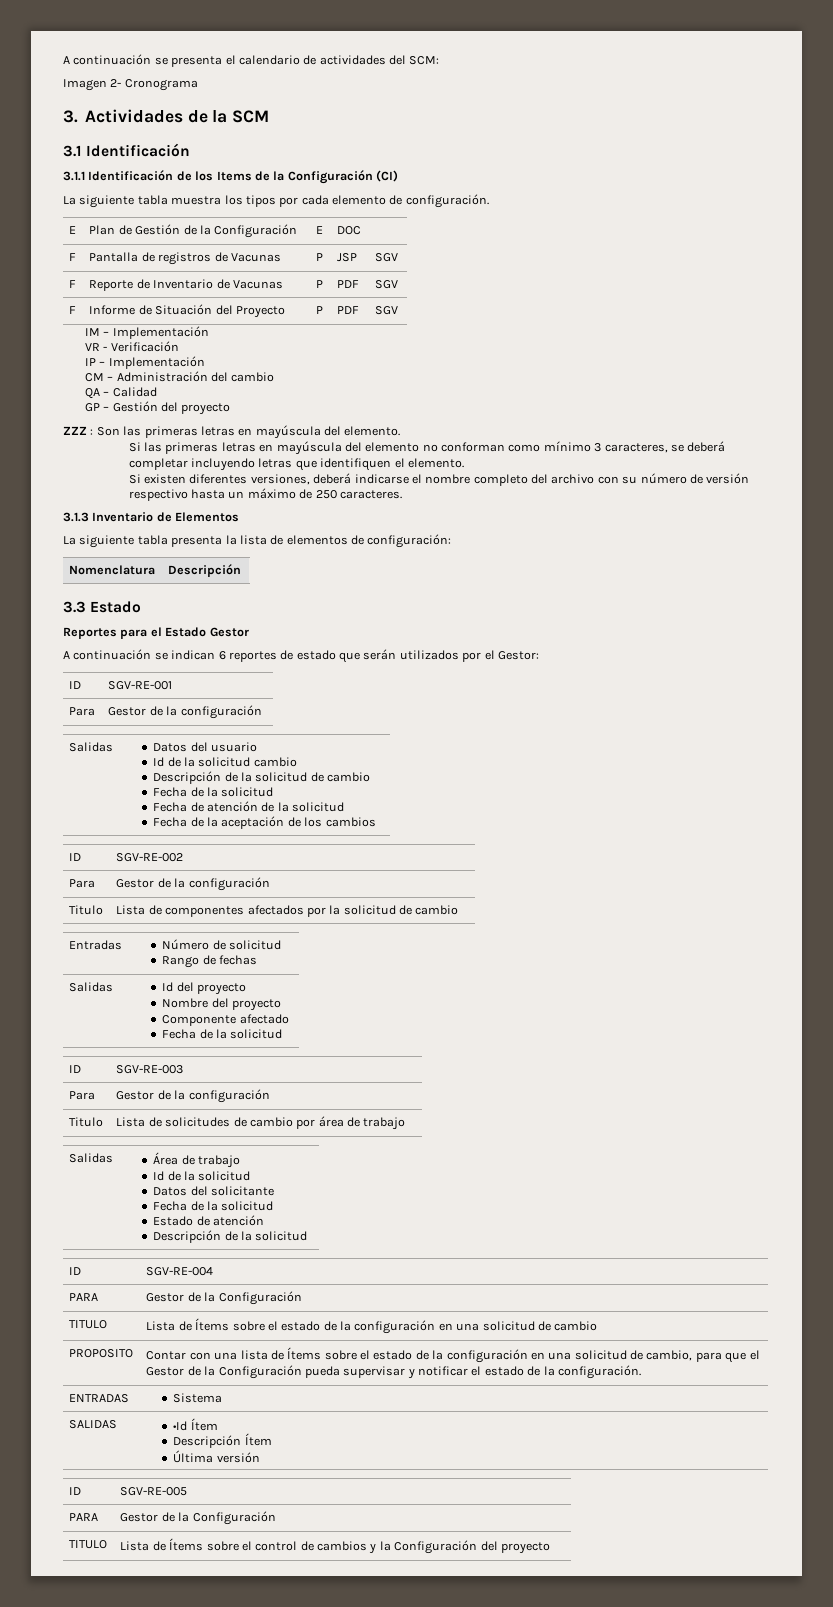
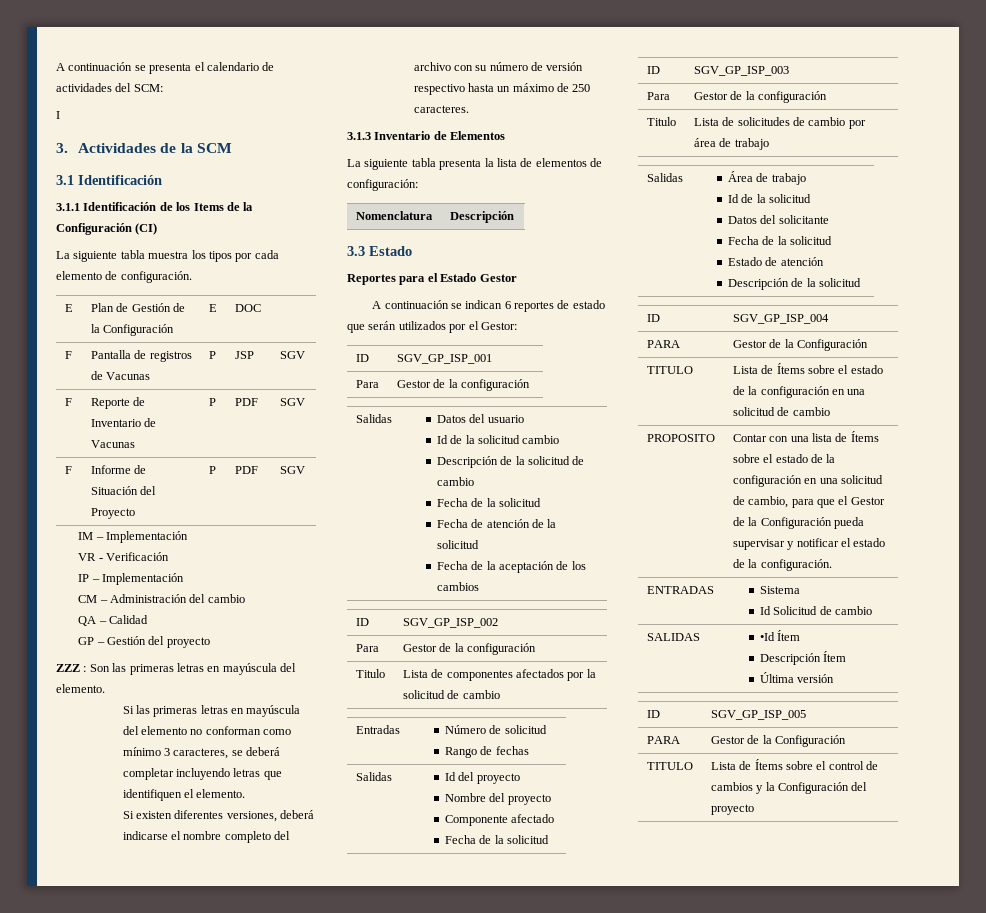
[63,79,198,91] Imagen 2- Cronograma -> [56,111,60,119] I
[108,681,173,690] SGV-RE-001 -> [396,354,492,364] SGV_GP_ISP_001
[116,853,184,862] SGV-RE-002 -> [402,618,498,628] SGV_GP_ISP_002
[116,1065,184,1074] SGV-RE-003 -> [693,66,789,76] SGV_GP_ISP_003
[146,1267,214,1276] SGV-RE-004 -> [732,314,829,324] SGV_GP_ISP_004
(223, 1398) none -> [759,606,872,615] // Id Solicitud de cambio
[120,1487,188,1496] SGV-RE-005 -> [710,710,806,720] SGV_GP_ISP_005

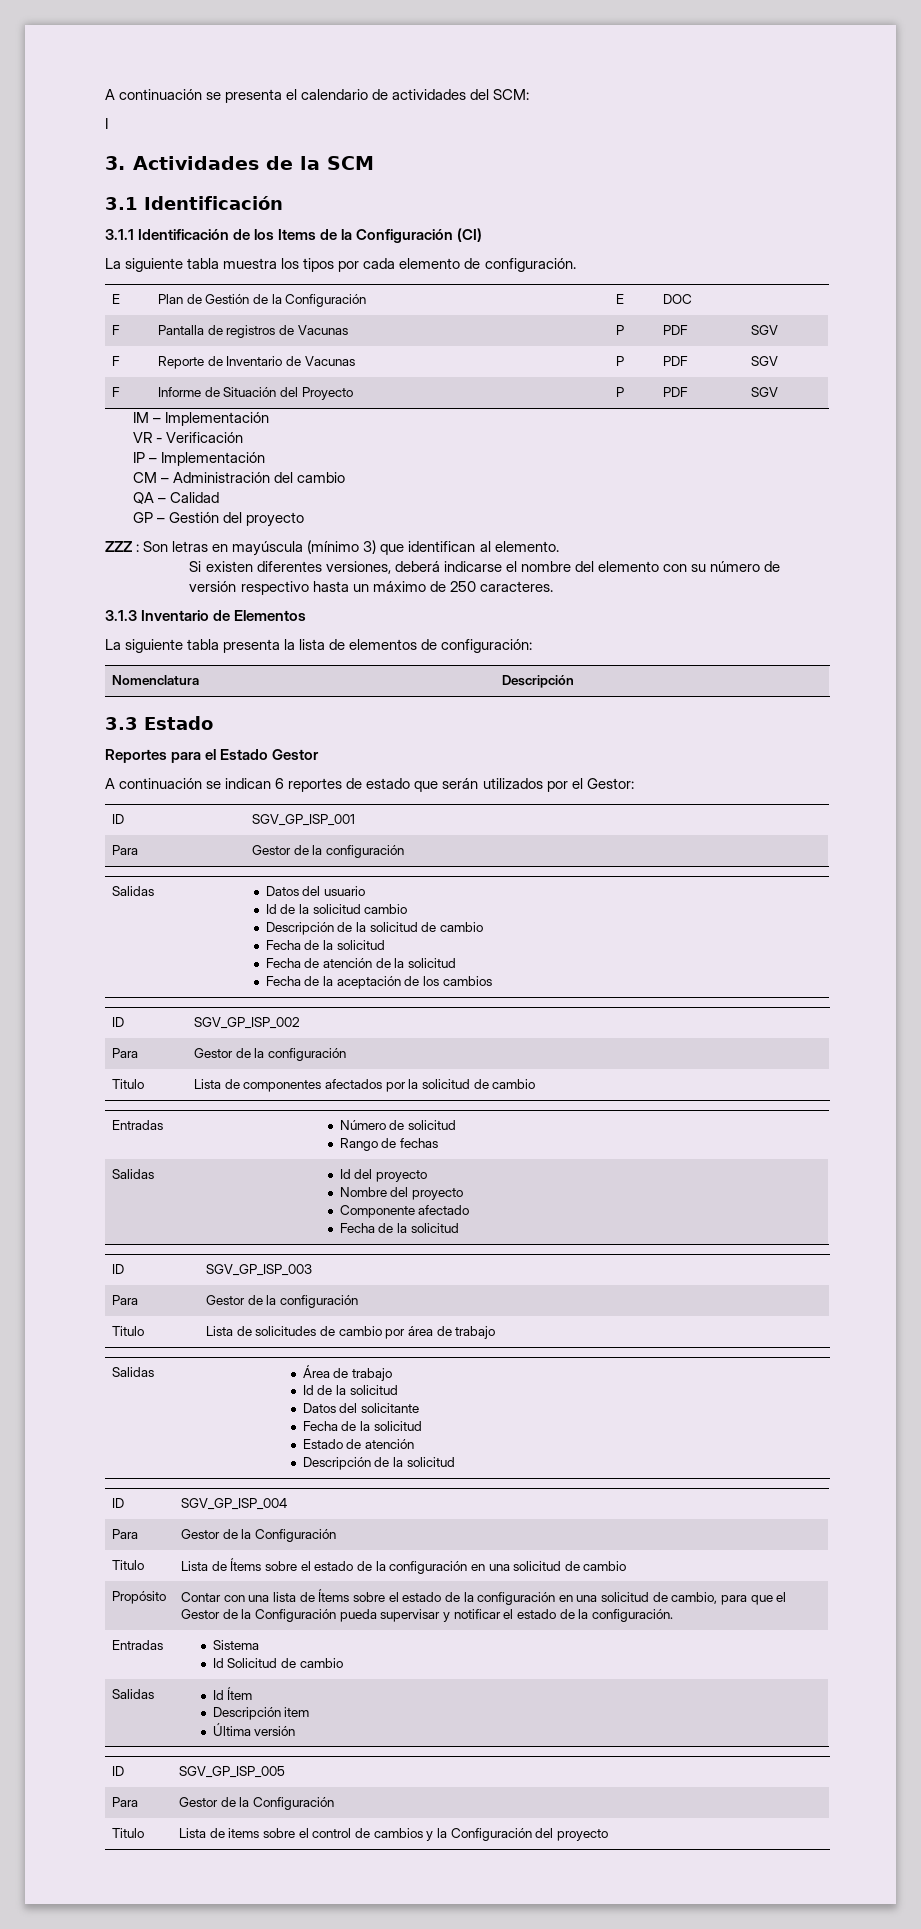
[234,351,254,359] JSP -> [663,325,689,335] PDF
[112,663,296,675] [56,684,105,693] [122,705,301,717] [122,726,292,735] [122,747,281,759] [122,768,282,780] [122,789,194,801] las primeras letras en mayúscula del elemento. // Si las primeras letras en mayúscula del elemento no conforman como mínimo 3 caracteres, se deberá completar incluyendo letras que identifiquen el -> [172,540,491,556] letras en mayúscula (mínimo 3) que identifican al
[224,831,291,843] [413,62,451,71] completo del archivo -> [574,561,659,572] del elemento
[646,340,680,348] [732,339,868,351] [646,366,693,374] PARA | Gestor de la Configuración // TITULO -> [112,1529,139,1539] [181,1529,336,1542] [112,1560,145,1570] Para | Gestor de la Configuración // Titulo
[646,434,715,442] PROPOSITO -> [112,1591,167,1604] Propósito
[646,586,714,594] ENTRADAS -> [112,1640,164,1650] Entradas
[646,633,700,641] [759,632,775,641] SALIDAS | •Id -> [112,1689,155,1699] [212,1690,224,1700] Salidas | Id
[823,651,847,662] Ítem -> [284,1707,310,1717] item
[646,736,680,744] [710,735,846,747] [646,762,693,770] [710,759,783,770] PARA | Gestor de la Configuración // TITULO | Lista de Ítems -> [112,1797,139,1807] [179,1797,334,1810] [112,1828,145,1838] [179,1828,260,1838] Para | Gestor de la Configuración // Titulo | Lista de items

